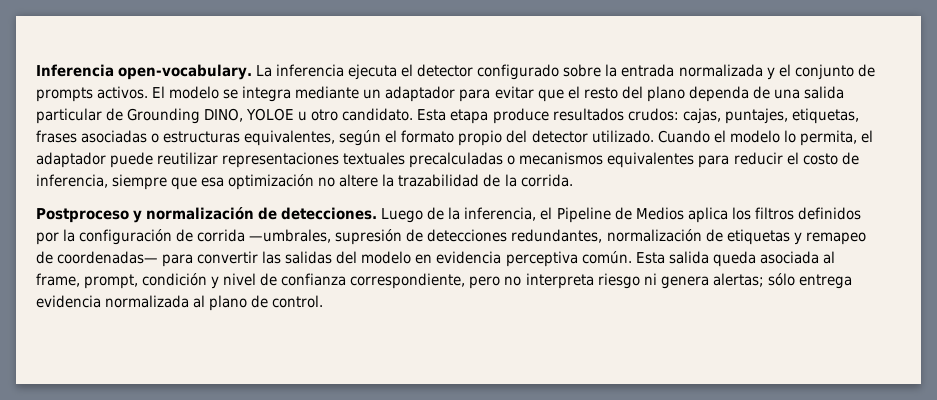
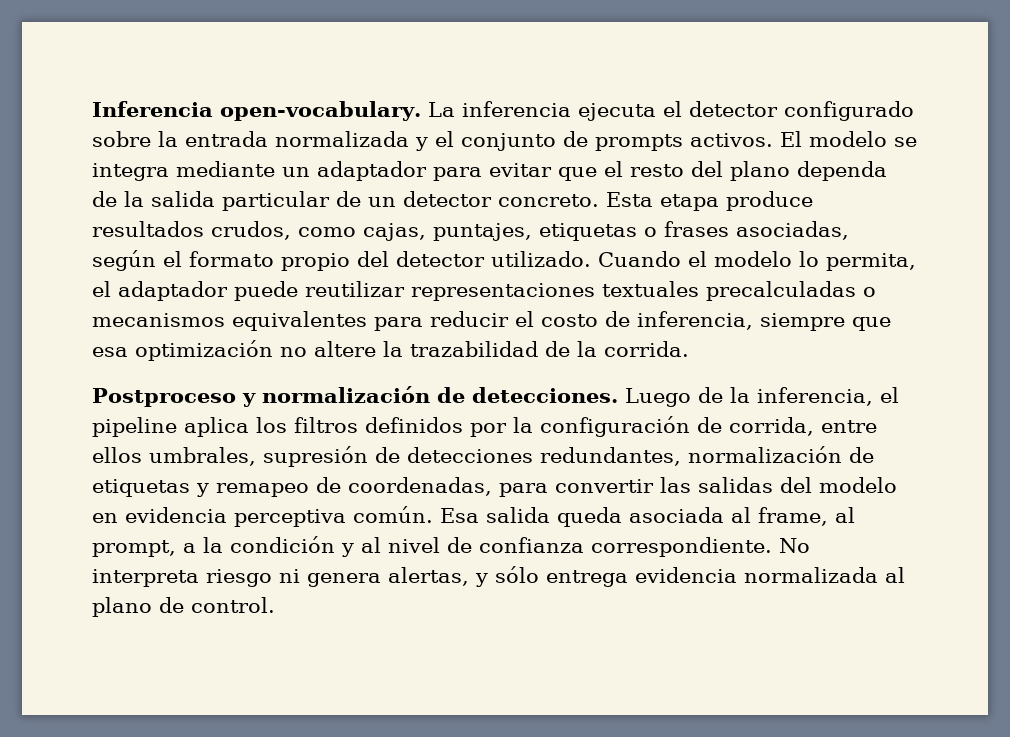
[773,89,800,99] una -> [124,191,144,207] la
[127,108,859,124] [36,130,336,146] Grounding DINO, YOLOE u otro candidato. Esta etapa produce resultados crudos: cajas, puntajes, etiquetas, frases asociadas o estructuras equivalentes, -> [368,191,813,211] [92,221,849,241] un detector concreto. Esta etapa produce resultados crudos, como cajas, puntajes, etiquetas o frases asociadas,
[556,207,684,223] Pipeline de Medios -> [92,417,177,437] pipeline
[197,229,332,243] corrida —umbrales, -> [729,417,877,436] [92,447,256,466] corrida, entre ellos umbrales,
[57,251,159,264] coordenadas— -> [348,477,492,496] coordenadas,
[635,252,665,264] Esta -> [440,508,479,523] Esa
[84,274,139,289] prompt, -> [835,507,855,523] [92,537,223,557] al prompt, a la
(220, 282) none -> [361,537,381,553] al
[350,273,522,289] correspondiente, pero no -> [591,537,810,557] correspondiente. No
[712,273,764,287] alertas; -> [388,567,488,587] alertas, y

